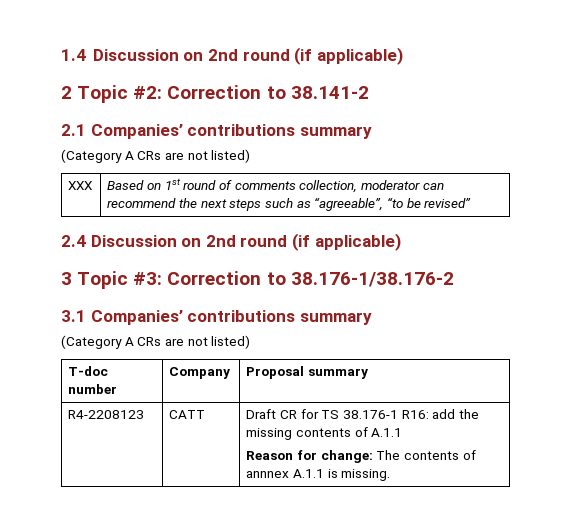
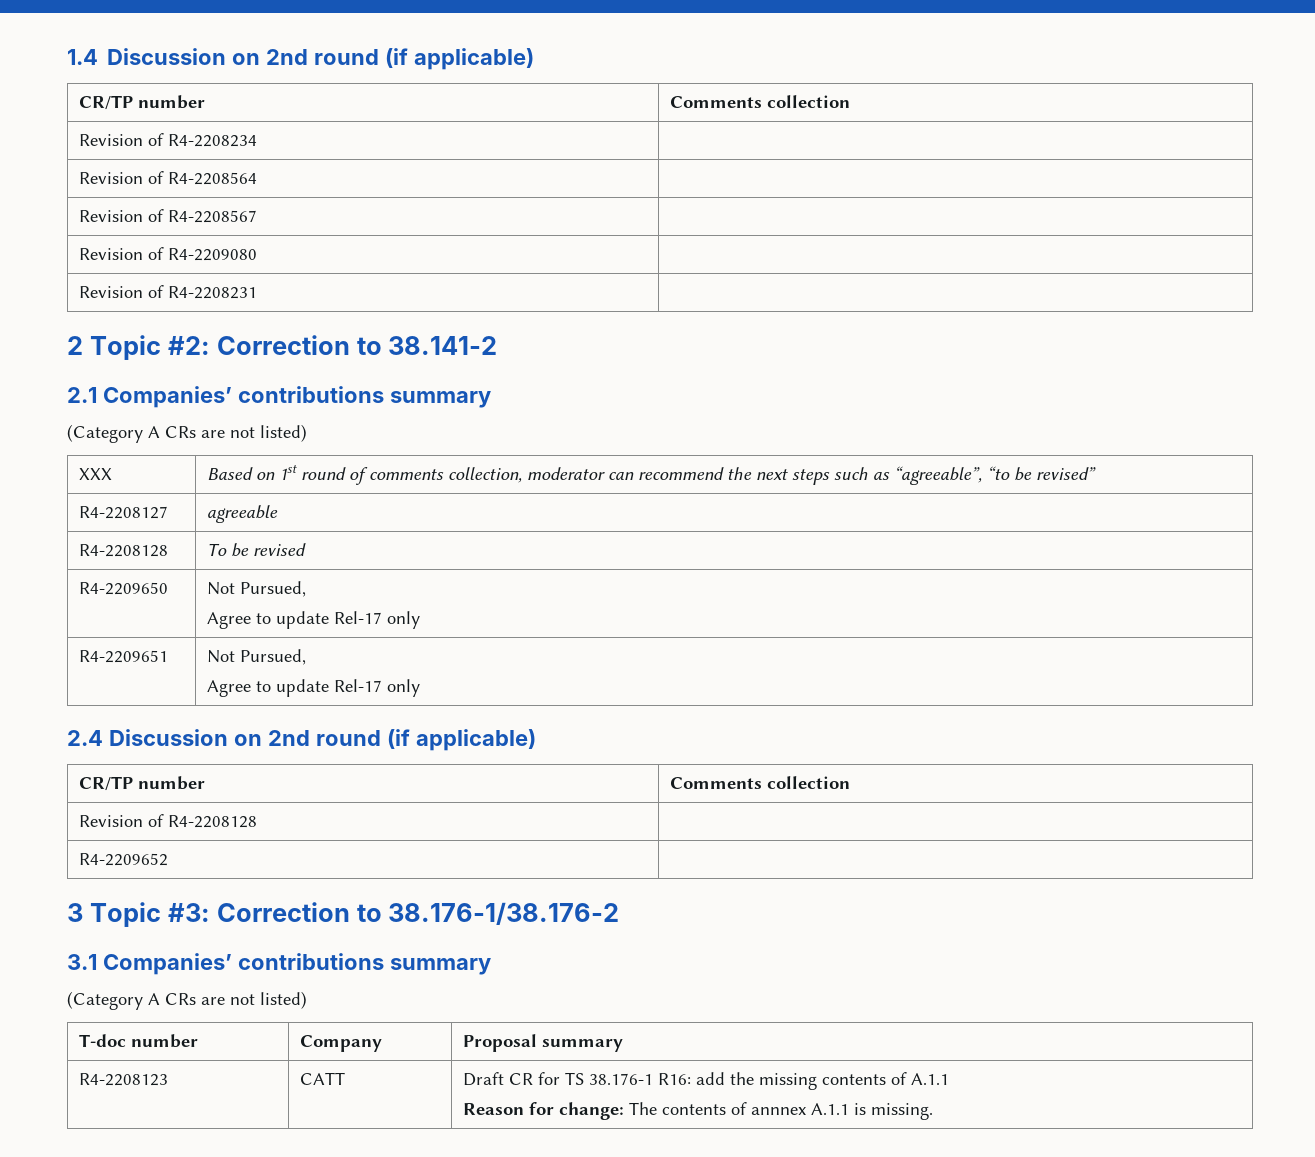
(403, 56) none -> [79,95,206,110] [670,95,851,108] [79,133,258,147] [79,171,258,185] [79,209,258,223] [79,247,258,261] [79,285,258,299] // CR/TP number | Comments collection // Revision of R4-2208234 | // Revision of R4-2208564 | // Revision of R4-2208567 | // Revision of R4-2209080 | // Revision of R4-2208231 |
(472, 203) none -> [79,506,169,519] [207,505,279,523] [79,544,169,557] [207,543,307,557] [79,582,169,595] [207,581,307,597] [207,611,421,629] [79,650,169,663] [207,649,307,665] [207,679,421,697] // R4-2208127 | agreeable // R4-2208128 | To be revised // R4-2209650 | Not Pursued, // Agree to update Rel-17 only // R4-2209651 | Not Pursued, // Agree to update Rel-17 only
(401, 242) none -> [79,776,206,791] [670,776,851,789] [79,814,258,828] [79,853,169,866] // CR/TP number | Comments collection // Revision of R4-2208128 | // R4-2209652 |

